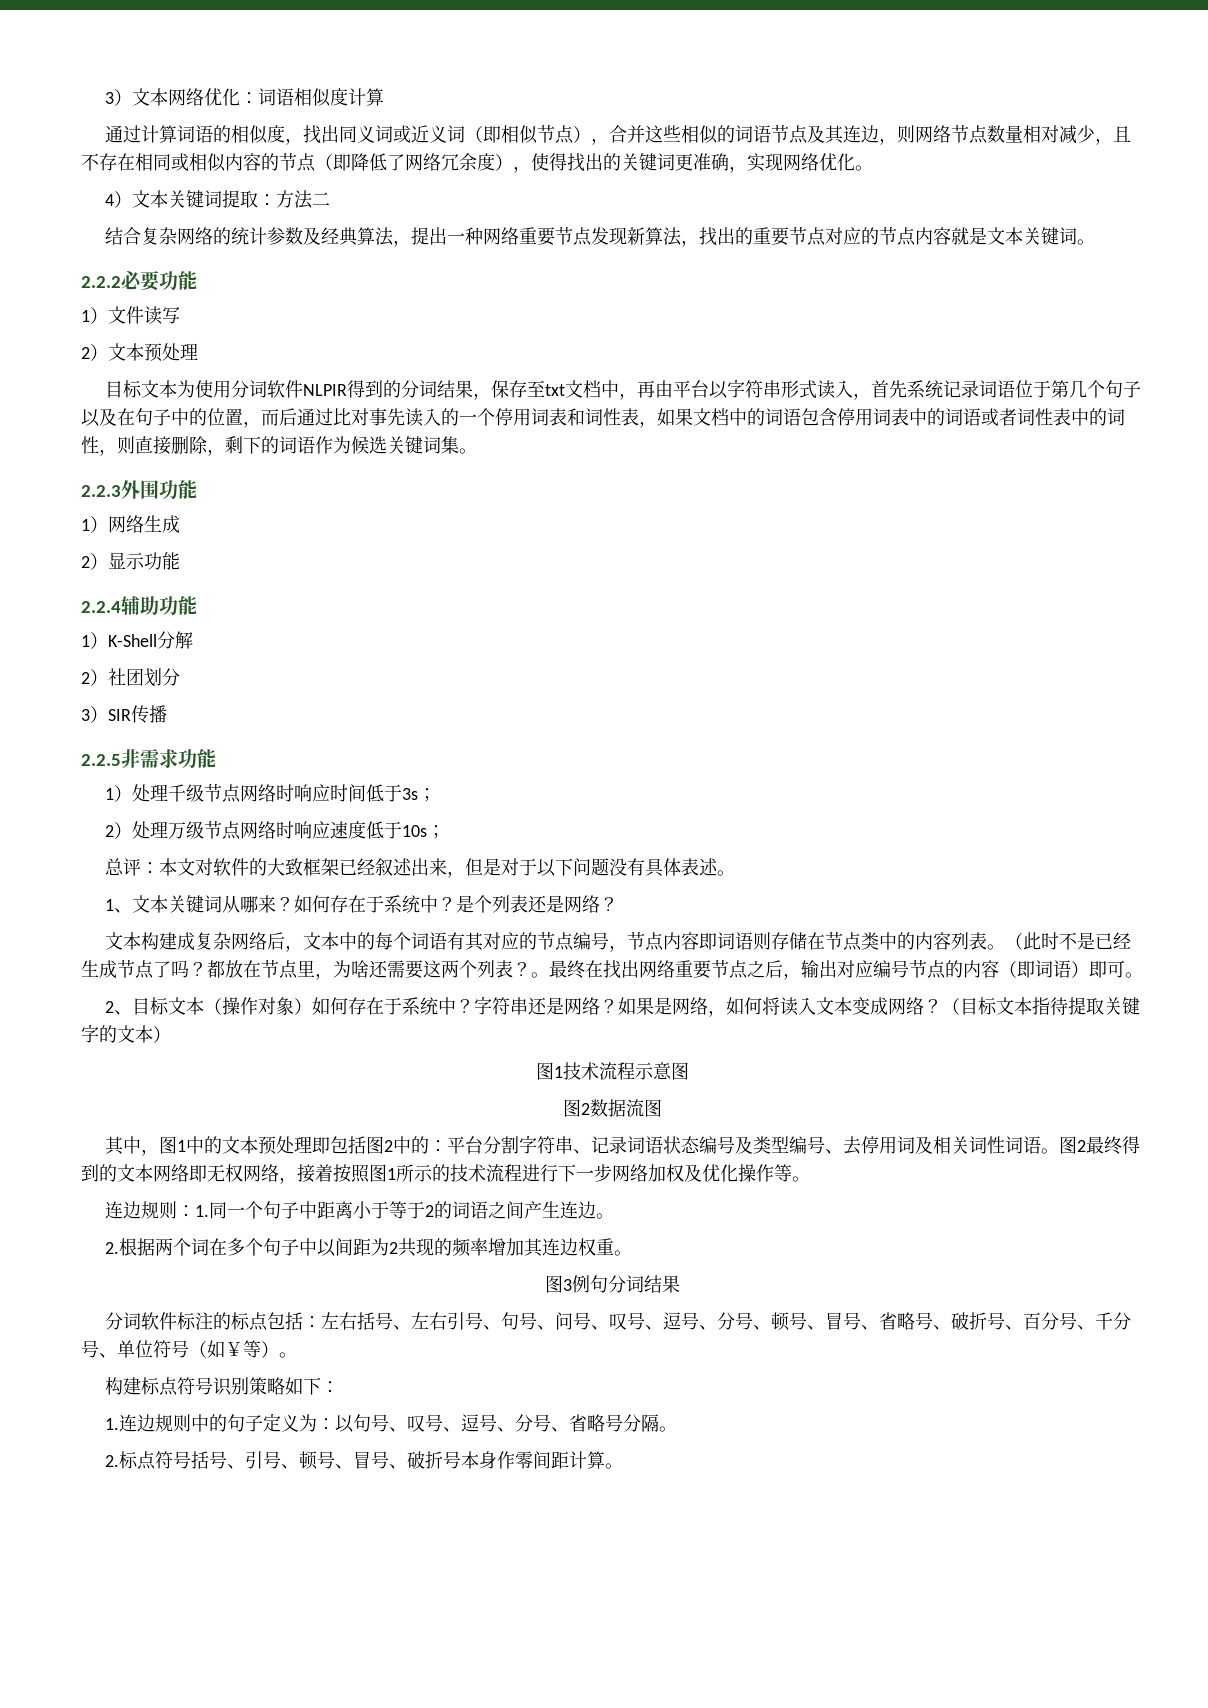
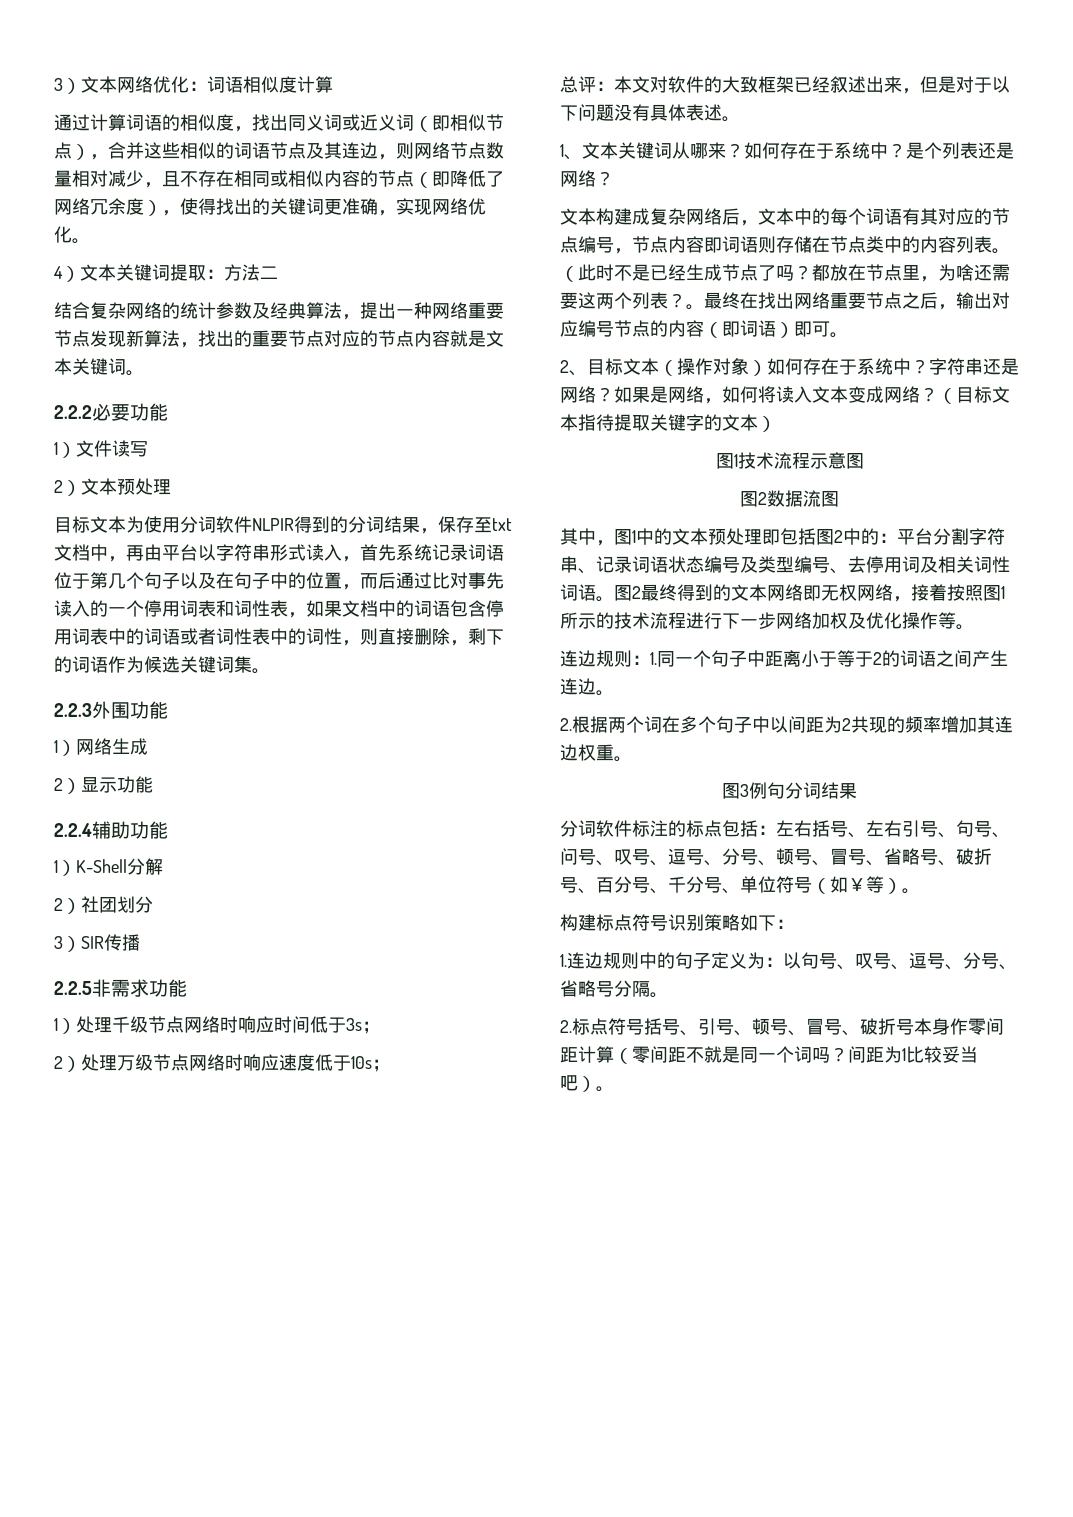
(606, 1460) none -> [614,1046,978,1064] [560,1075,596,1092] （零间距不就是同一个词吗？间距为1比较妥当吧）

